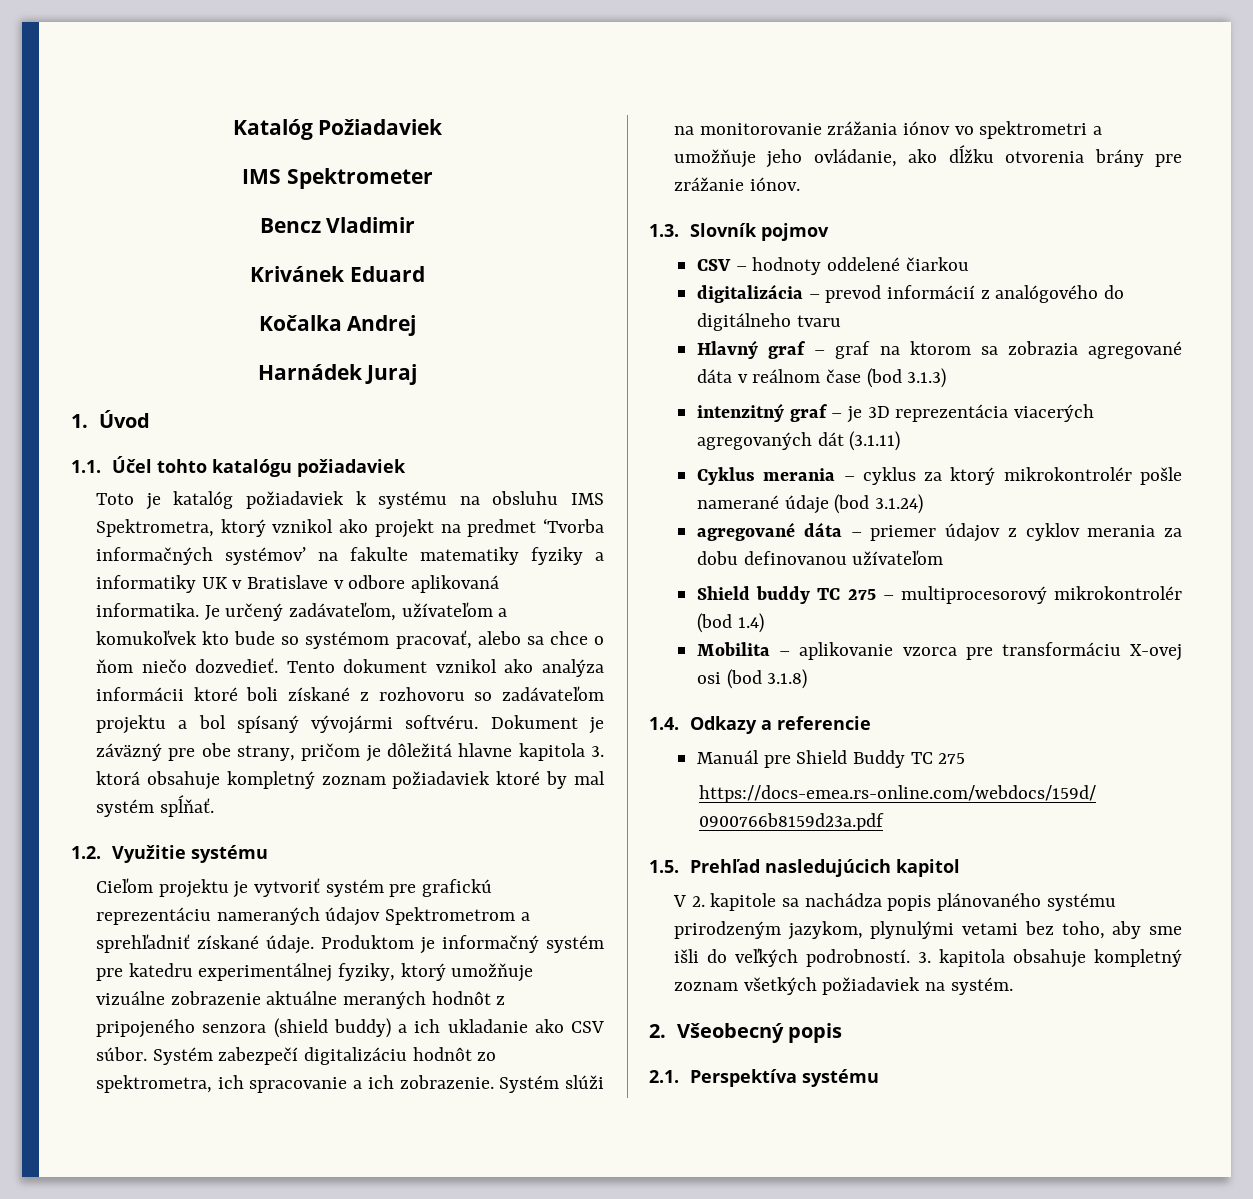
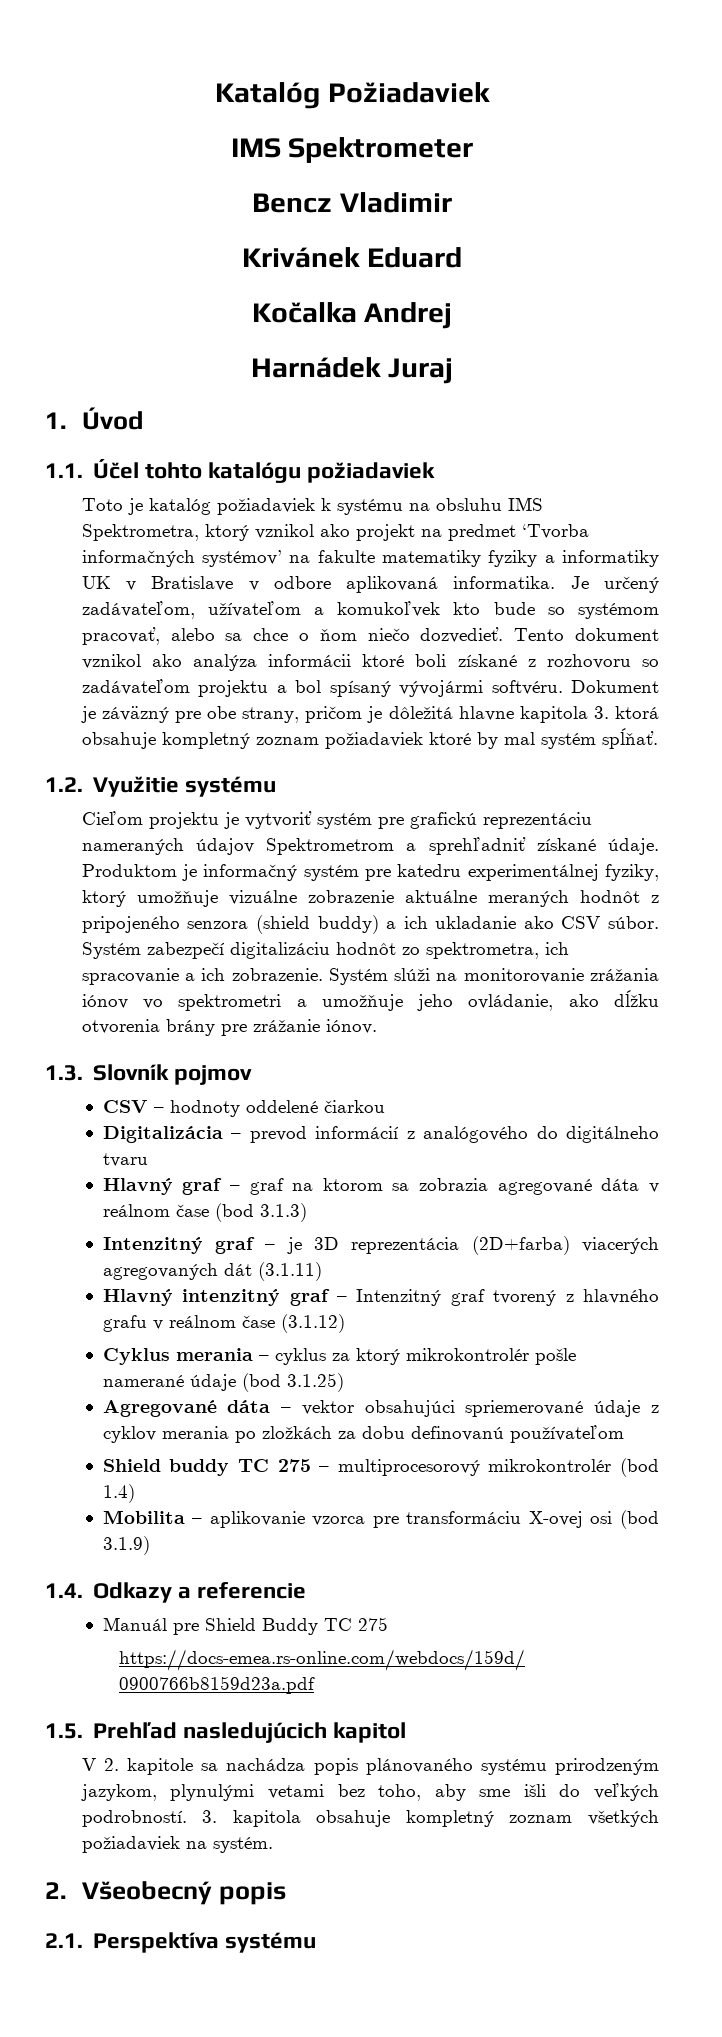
[697,284,804,303] digitalizácia -> [102,1126,223,1143] Digitalizácia
[697,403,785,422] intenzitný -> [102,1237,203,1254] Intenzitný
(1009, 413) none -> [471,1236,570,1255] (2D+farba)
(901, 441) none -> [102,1289,659,1306] [102,1314,345,1333] // Hlavný intenzitný graf – Intenzitný graf tvorený z hlavného grafu v reálnom čase (3.1.12)
[875,494,924,514] [697,522,1182,542] [697,550,944,565] 3.1.24) // agregované dáta – priemer údajov z cyklov merania za dobu definovanou užívateľom -> [286,1373,344,1392] [102,1400,659,1417] [102,1425,624,1443] 3.1.25) // Agregované dáta – vektor obsahujúci spriemerované údaje z cyklov merania po zložkách za dobu definovanú používateľom
[767,669,808,689] 3.1.8) -> [102,1536,150,1555] 3.1.9)

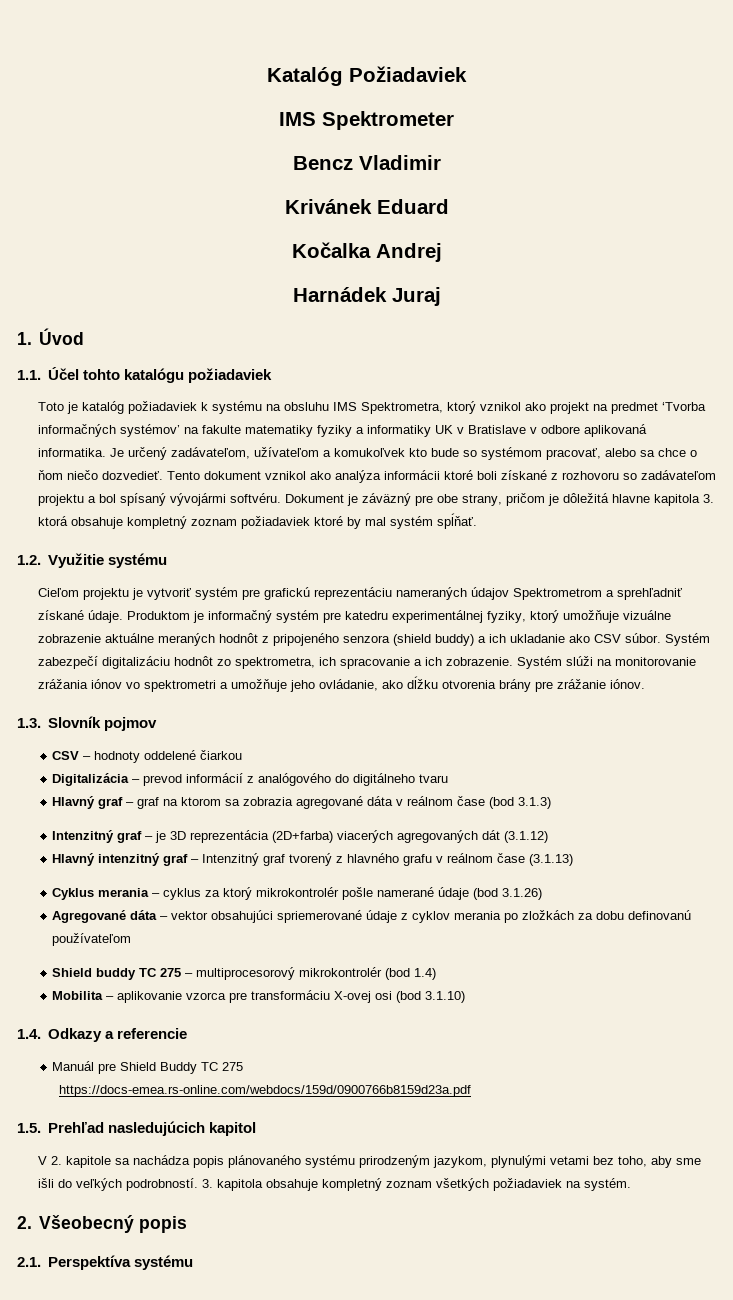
[257,1262,322,1281] (3.1.11) -> [504,831,549,843] (3.1.12)
[280,1314,345,1333] (3.1.12) -> [529,854,574,866] (3.1.13)
[286,1373,344,1392] 3.1.25) -> [502,888,543,900] 3.1.26)
[102,1536,150,1555] 3.1.9) -> [425,991,466,1003] 3.1.10)

